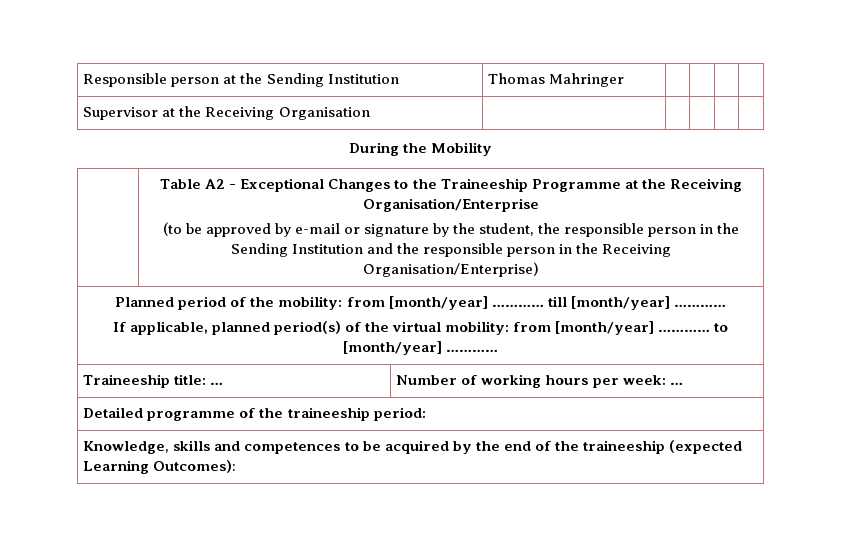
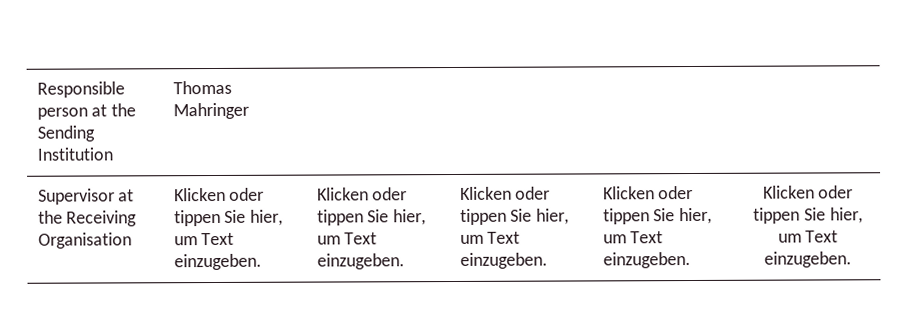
[348,142,493,156] [160,178,742,192] [363,198,539,212] [162,222,740,237] [230,243,672,257] [363,262,539,277] [115,296,726,310] [112,321,729,335] [342,341,499,355] [83,374,224,388] [396,374,683,388] [83,407,426,421] [83,440,742,454] [83,460,237,474] | | | | // During the Mobility // | Table A2 - Exceptional Changes to the Traineeship Programme at the Receiving Organisation/Enterprise // (to be approved by e-mail or signature by the student, the responsible person in the Sending Institution and the responsible person in the Receiving Organisation/Enterprise) // Planned period of the mobility: from [month/year] ………… till [month/year] ………… // If applicable, planned period(s) of the virtual mobility: from [month/year] ………… to [month/year] ………… // Traineeship title: … | Number of working hours per week: … // Detailed programme of the traineeship period: // Knowledge, skills and competences to be acquired by the end of the traineeship (expected Learning Outcomes): -> [173,187,265,202] [173,209,284,227] [173,232,235,246] [173,253,262,271] [316,187,408,201] [316,209,427,226] [316,232,378,245] [316,253,405,270] [459,186,551,200] [459,208,570,225] [459,231,521,244] [459,252,548,269] [602,185,694,200] [602,207,713,225] [602,231,664,244] [602,252,691,269] [762,185,854,199] [753,207,863,224] [777,230,839,243] [764,251,852,268] Klicken oder tippen Sie hier, um Text einzugeben. | Klicken oder tippen Sie hier, um Text einzugeben. | Klicken oder tippen Sie hier, um Text einzugeben. | Klicken oder tippen Sie hier, um Text einzugeben. | Klicken oder tippen Sie hier, um Text einzugeben.

